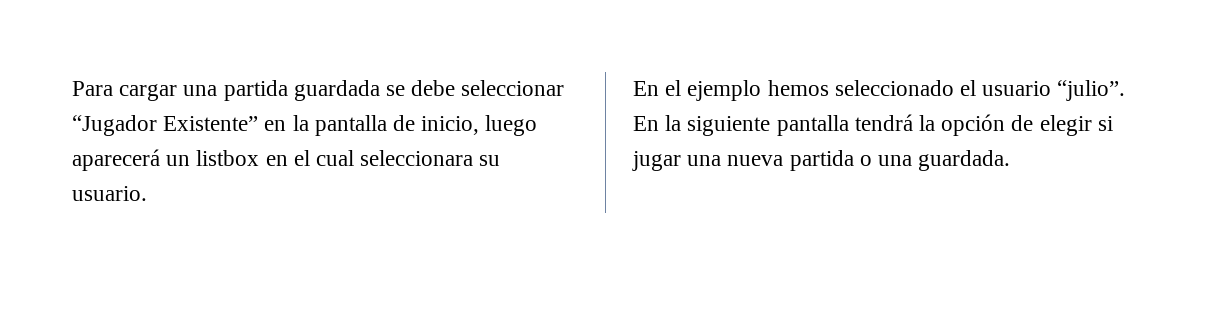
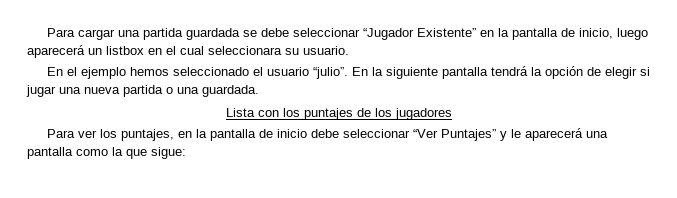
(1011, 160) none -> [225,108,452,120] [46,128,608,141] [27,147,186,159] // Lista con los puntajes de los jugadores // Para ver los puntajes, en la pantalla de inicio debe seleccionar “Ver Puntajes” y le aparecerá una pantalla como la que sigue:

